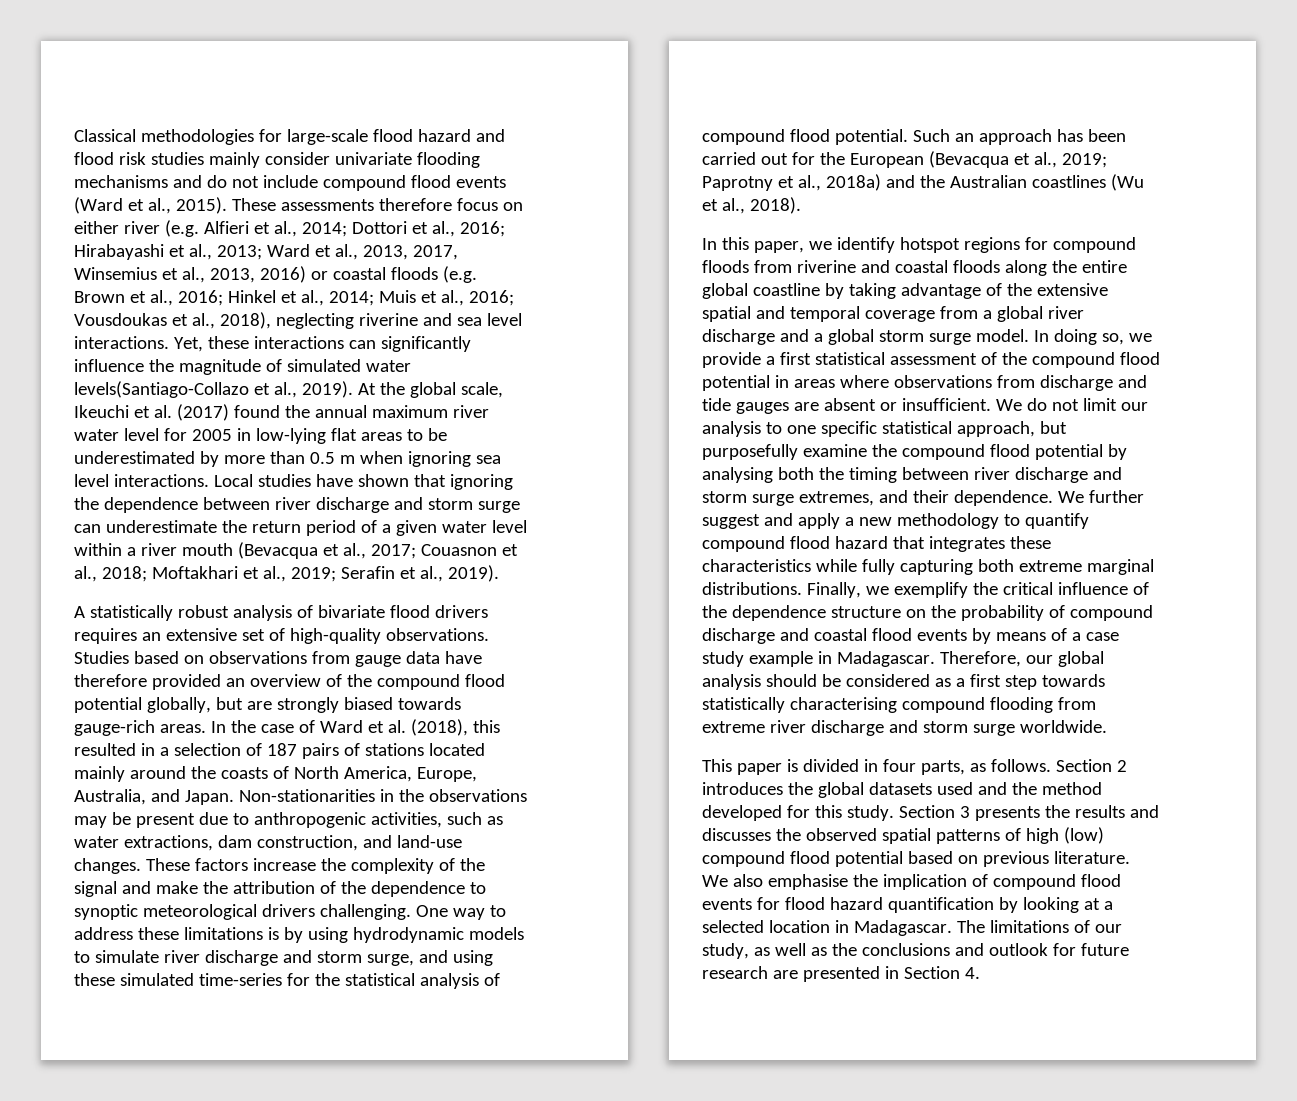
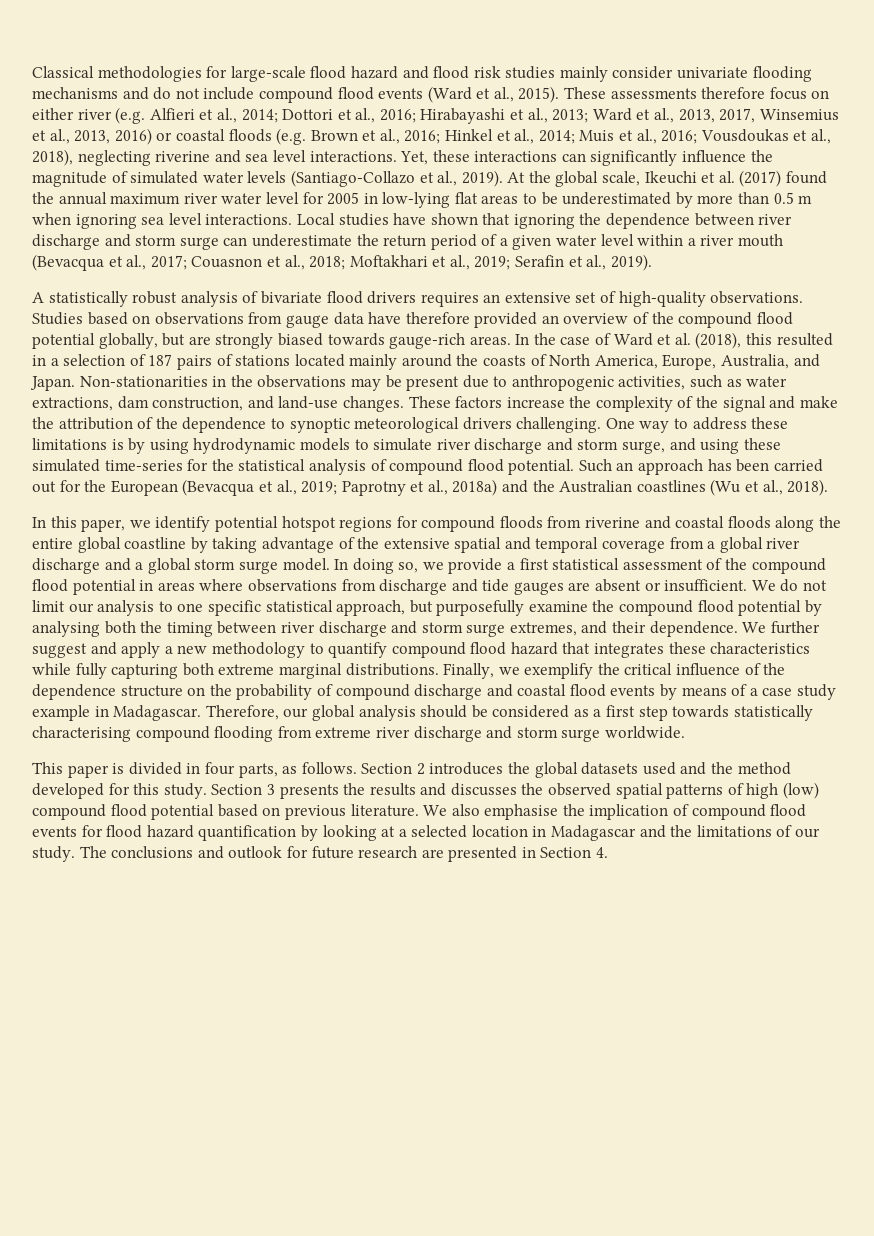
[74,381,249,398] levels(Santiago-Collazo -> [247,170,415,187] levels (Santiago-Collazo
(895, 245) none -> [214,516,278,532] potential
[853,920,1122,936] [702,943,857,959] Madagascar. The limitations of our study, as well as the -> [551,825,821,841] [32,846,107,862] Madagascar and the limitations of our study. The

